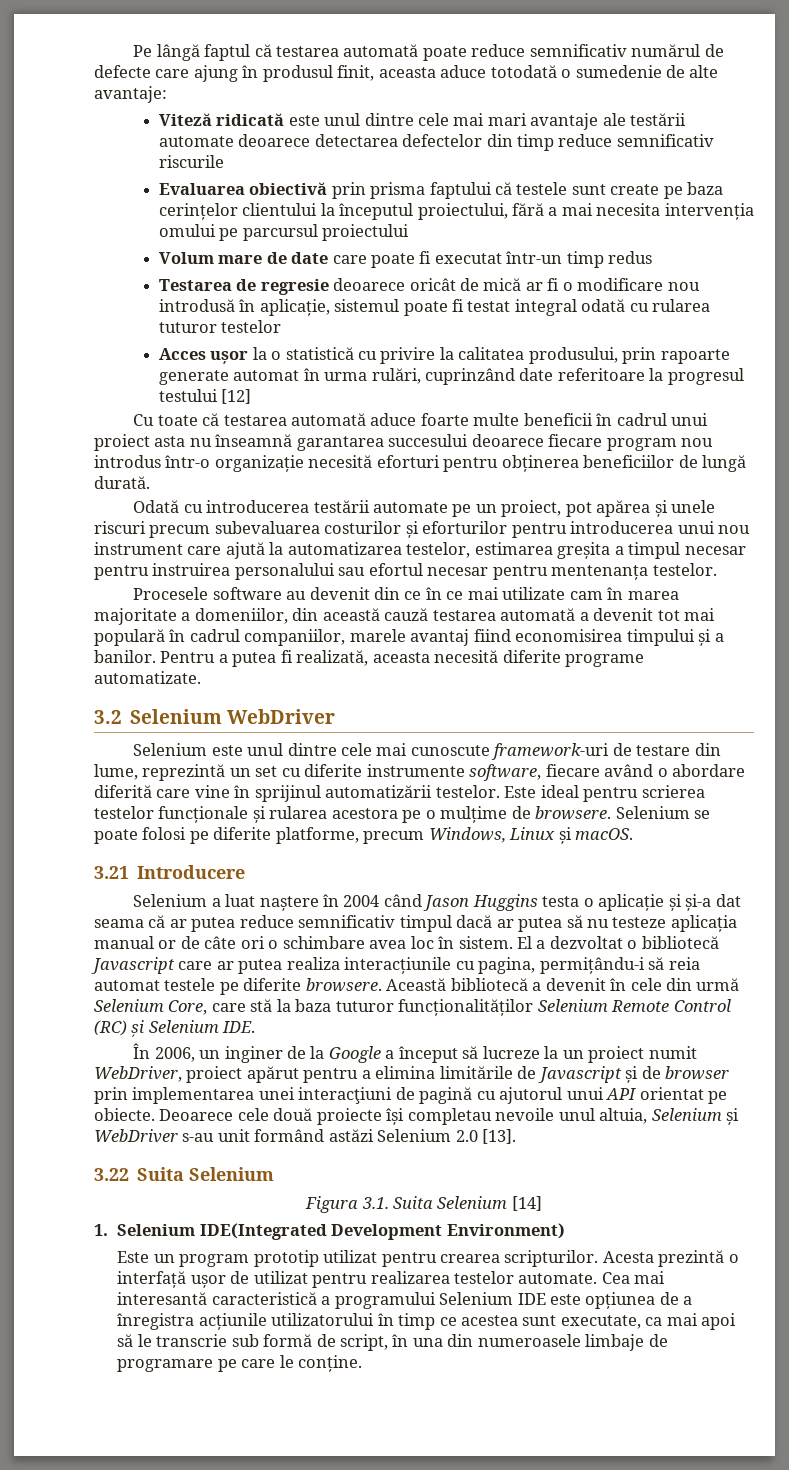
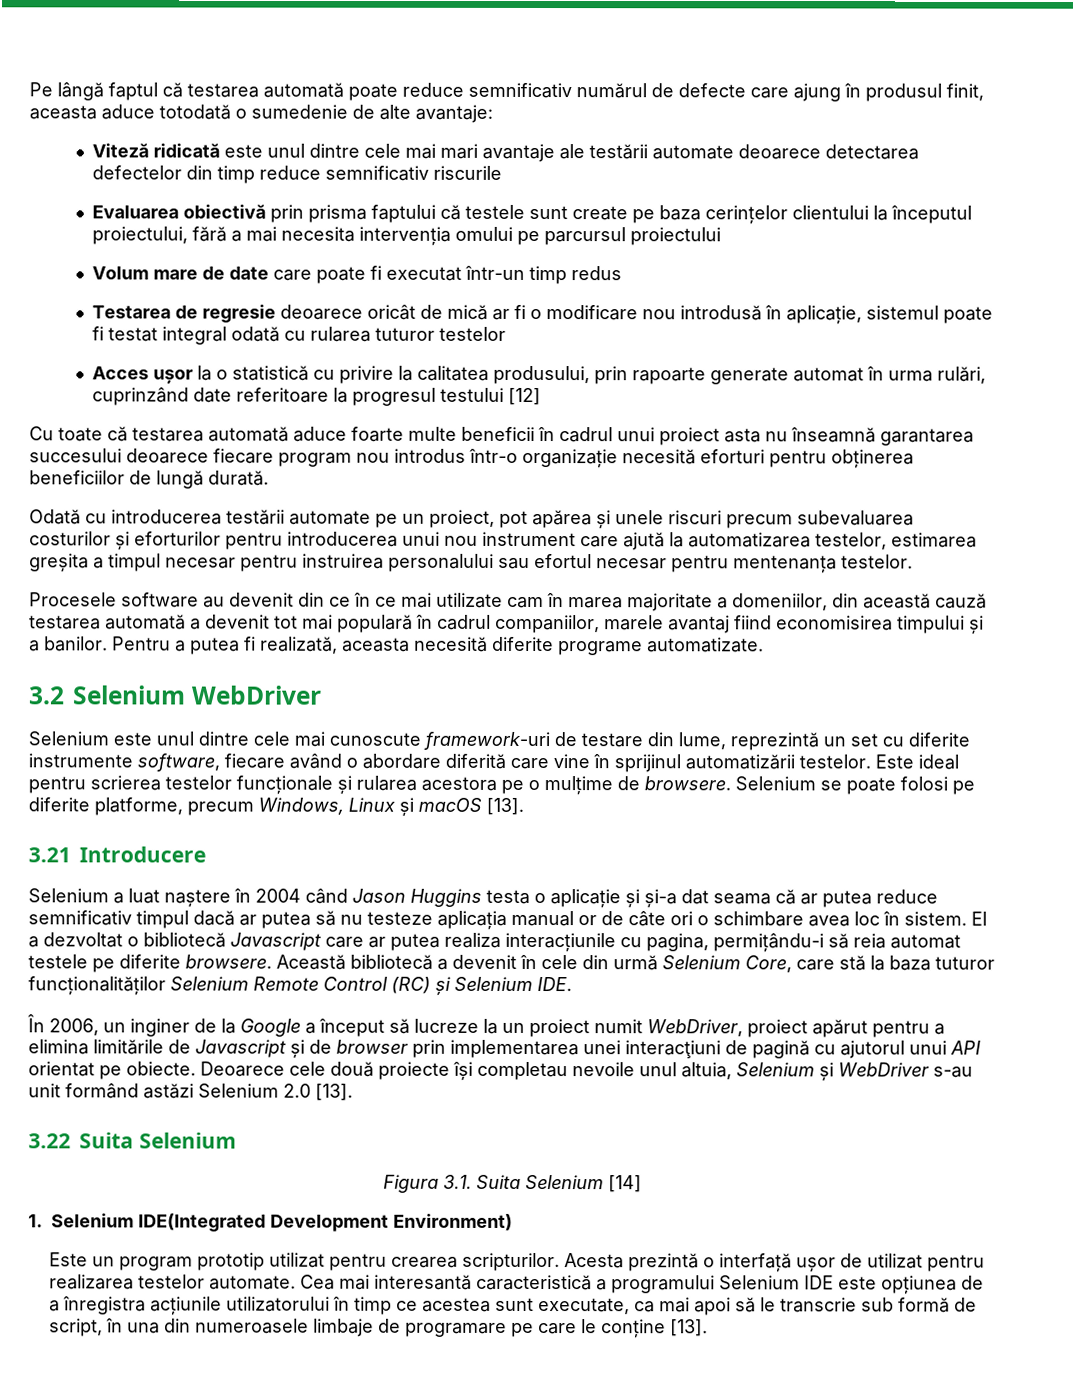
[575,828,634,840] macOS. -> [418,797,524,815] macOS [13].
[298,1355,363,1372] conține. -> [601,1319,709,1339] conține [13].

